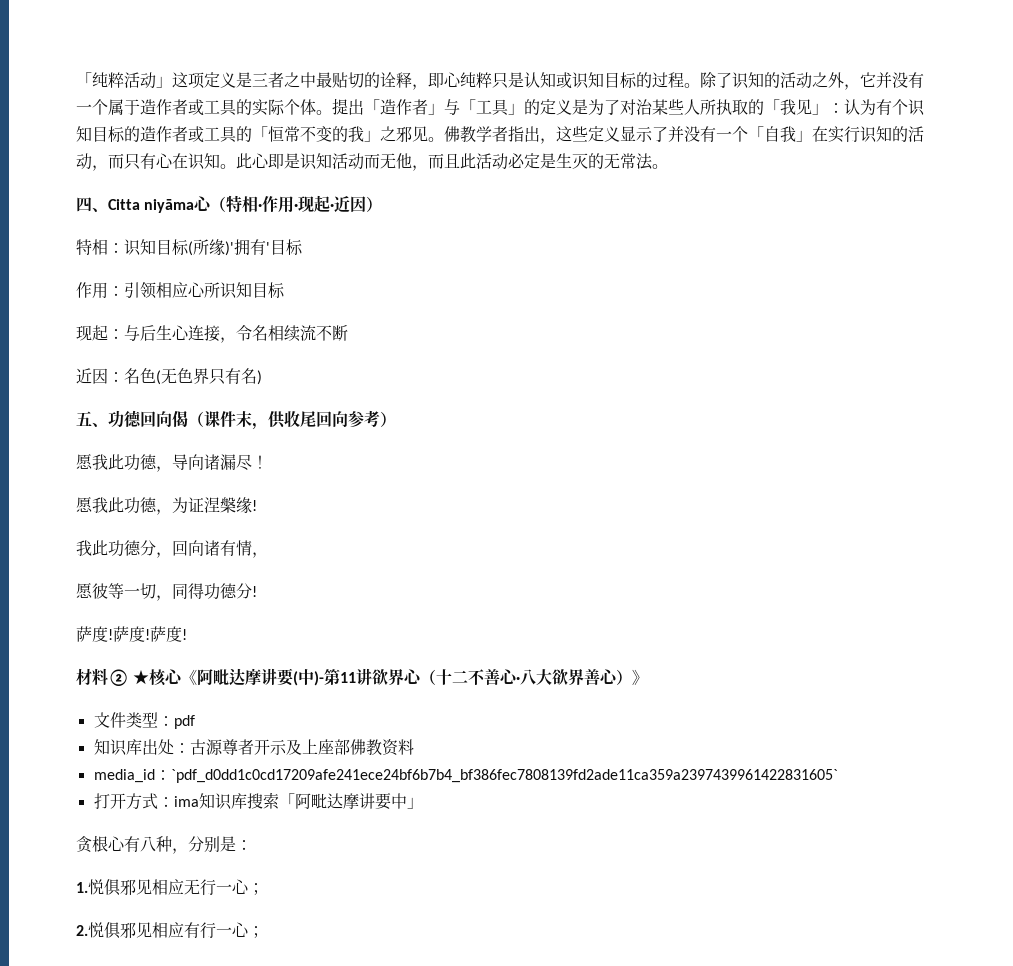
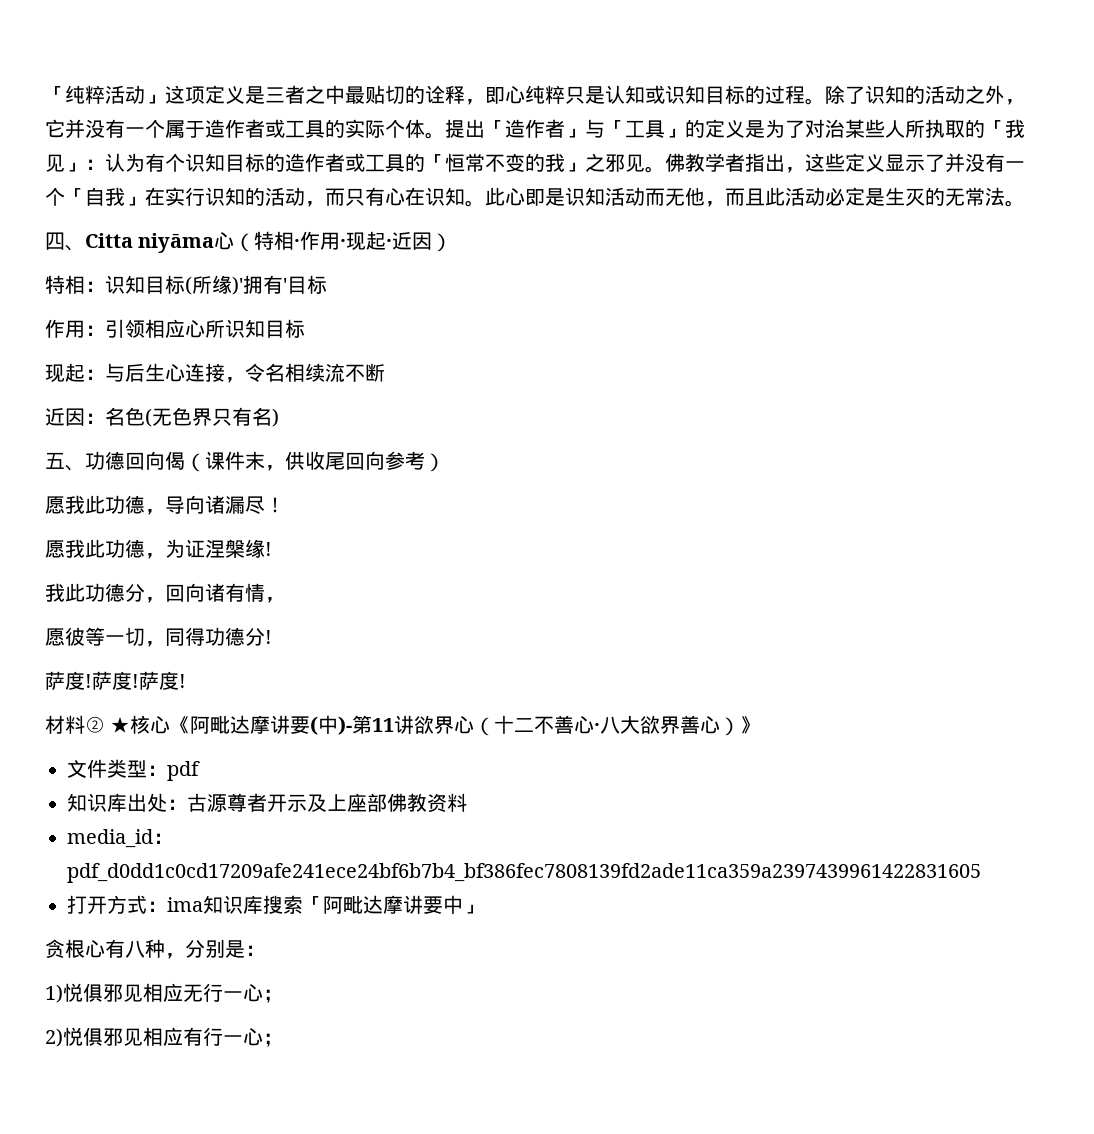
[170,769,838,783] `pdf_d0dd1c0cd17209afe241ece24bf6b7b4_bf386fec7808139fd2ade11ca359a2397439961422831605` -> [67,863,981,883] pdf_d0dd1c0cd17209afe241ece24bf6b7b4_bf386fec7808139fd2ade11ca359a2397439961422831605
[76,882,88,893] 1. -> [45,984,63,1003] 1)
[76,925,88,936] 2. -> [45,1028,63,1047] 2)

